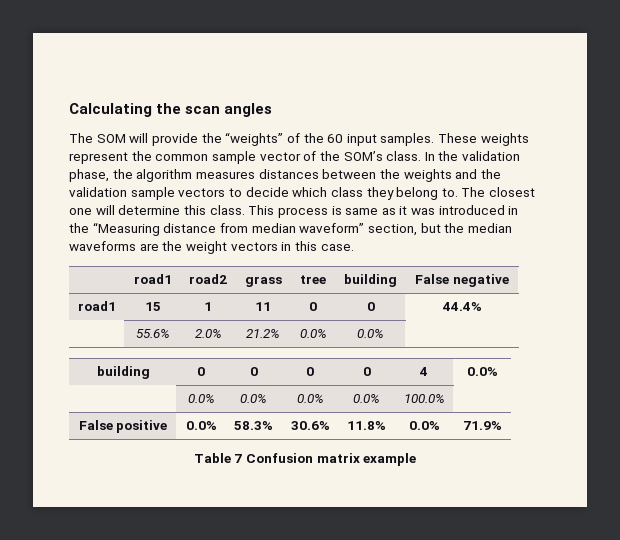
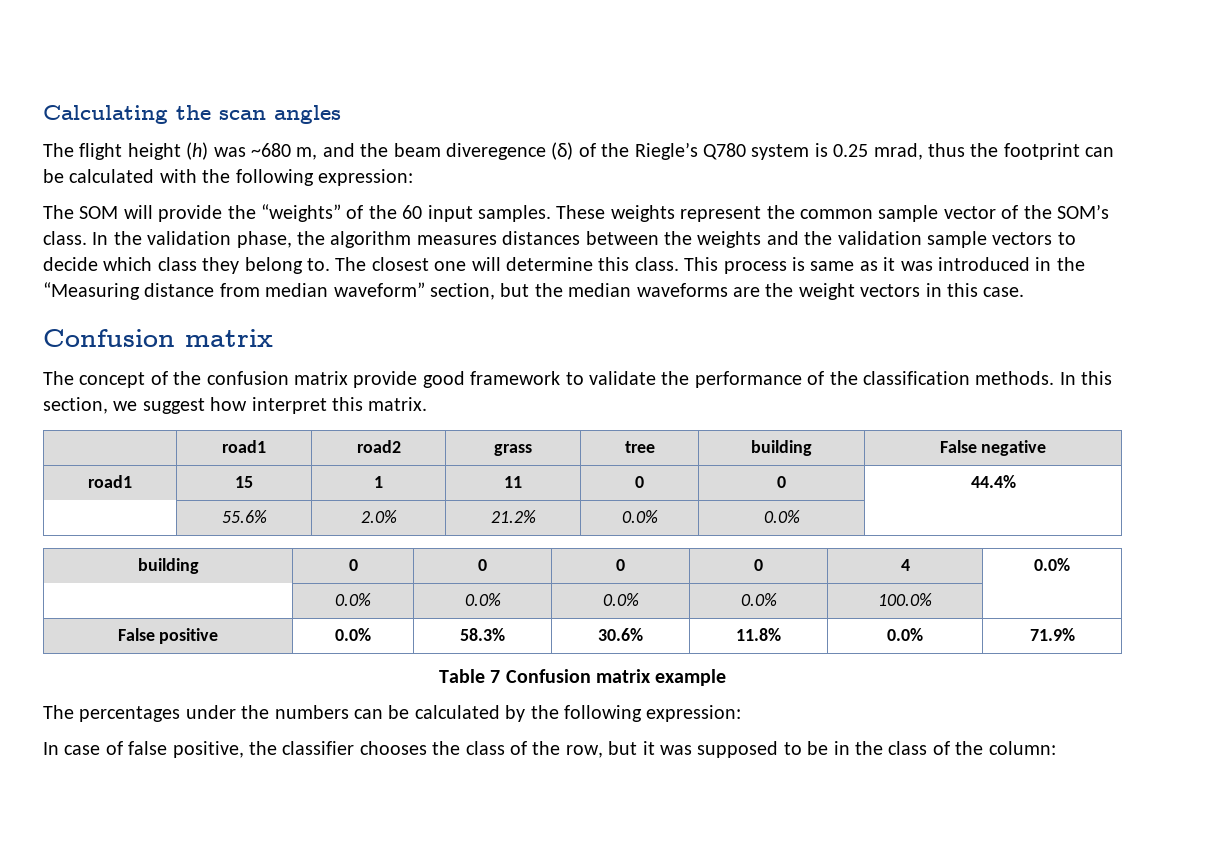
(273, 110) none -> [43,142,1115,160] [43,169,413,186] // The flight height (h) was ~680 m, and the beam diveregence (δ) of the Riegle’s Q780 system is 0.25 mrad, thus the footprint can be calculated with the following expression:
(354, 247) none -> [43,329,273,347] [43,371,1113,388] [43,397,428,414] // Confusion matrix // The concept of the confusion matrix provide good framework to validate the performance of the classification methods. In this section, we suggest how interpret this matrix.
(417, 459) none -> [43,705,742,722] [43,741,1056,758] // The percentages under the numbers can be calculated by the following expression: // In case of false positive, the classifier chooses the class of the row, but it was supposed to be in the class of the column:

